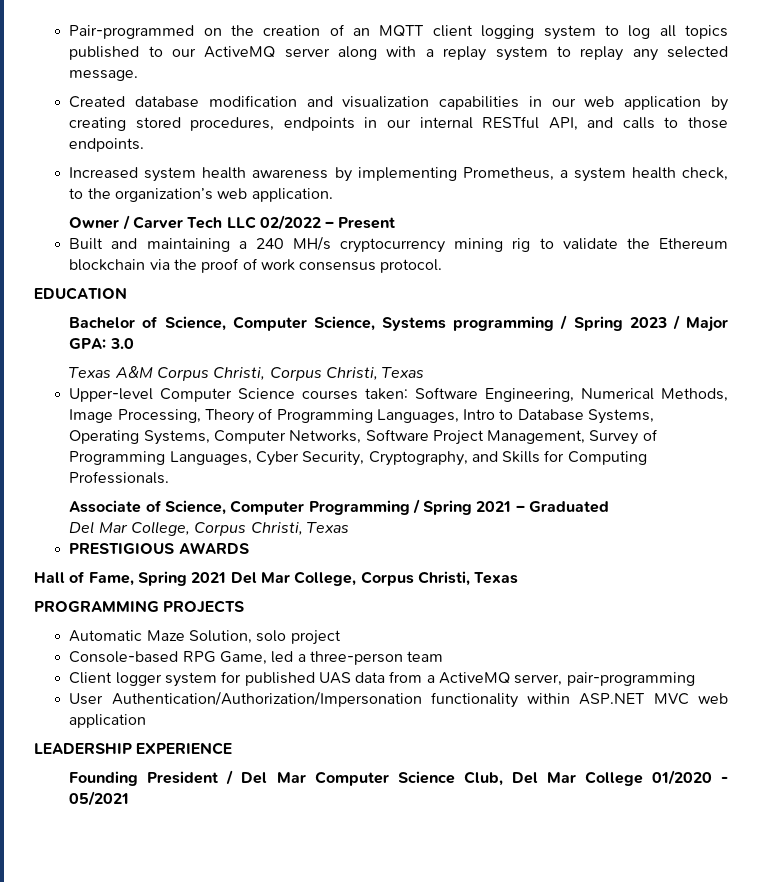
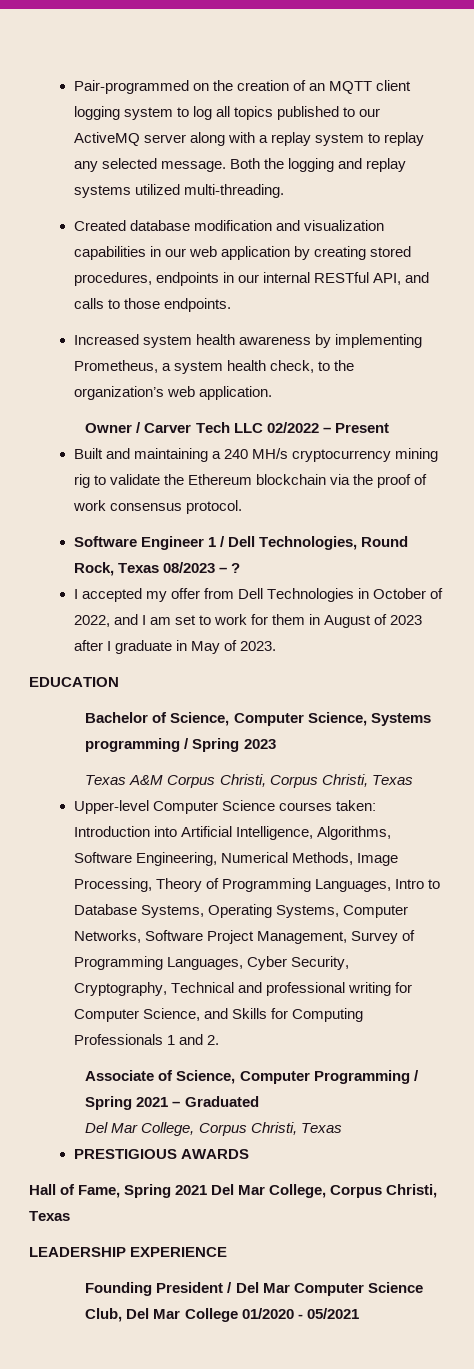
(139, 75) none -> [229,158,407,172] [73,184,284,198] Both the logging and replay systems utilized multi-threading.
(443, 266) none -> [73,536,408,550] [73,562,240,576] [73,588,444,602] [73,614,423,628] [73,640,276,654] // Software Engineer 1 / Dell Technologies, Round Rock, Texas 08/2023 – ? // I accepted my offer from Dell Technologies in October of 2022, and I am set to work for them in August of 2023 after I graduate in May of 2023.
[672,315,728,332] [69,338,134,349] / Major GPA: 3.0 -> (276, 744) none
(409, 394) none -> [73,826,391,840] Introduction into Artificial Intelligence, Algorithms,
[471,450,647,465] [69,471,170,484] and Skills for Computing Professionals. -> [170,982,412,996] [73,1008,363,1022] [73,1034,219,1045] Technical and professional writing for Computer Science, and Skills for Computing Professionals 1 and 2.
[34,600,245,613] [69,630,341,645] [69,651,444,665] [69,671,695,687] [69,691,728,708] [69,714,147,728] // PROGRAMMING PROJECTS // Automatic Maze Solution, solo project // Console-based RPG Game, led a three-person team // Client logger system for published UAS data from a ActiveMQ server, pair-programming // User Authentication/Authorization/Impersonation functionality within ASP.NET MVC web application -> (70, 1216) none

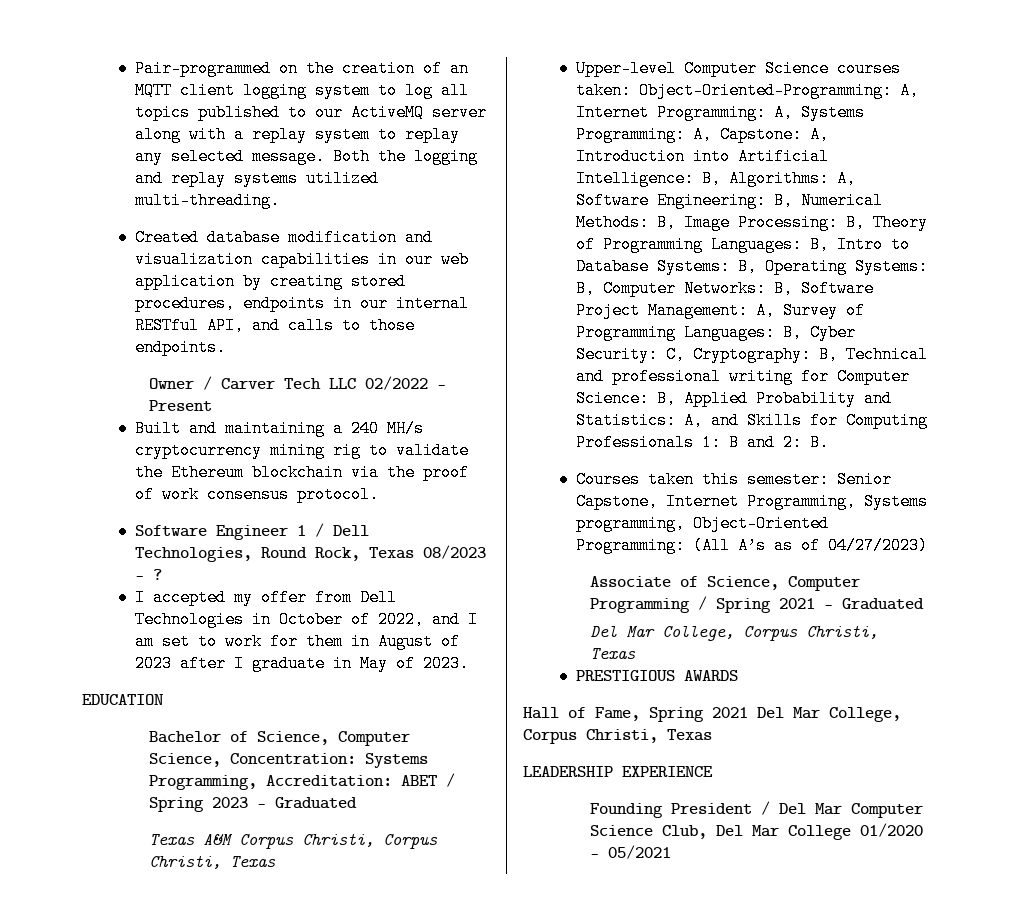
[73,334,422,348] [73,360,354,374] [73,386,272,400] // Increased system health awareness by implementing Prometheus, a system health check, to the organization’s web application. -> (227, 347) none
[370,713,431,726] [85,738,181,752] Systems programming -> [229,753,428,768] [148,775,437,790] Concentration: Systems Programming, Accreditation: ABET
(276, 744) none -> [256,797,357,809] – Graduated
[73,826,391,840] [73,852,398,866] [73,878,152,892] Introduction into Artificial Intelligence, Algorithms, Software Engineering, Numerical Methods, Image Processing, -> [639,82,920,99] [576,104,866,121] [576,126,830,143] [576,148,830,165] [576,170,857,187] [576,192,884,209] [576,214,866,231] Object-Oriented-Programming: A, Internet Programming: A, Systems Programming: A, Capstone: A, Introduction into Artificial Intelligence: B, Algorithms: A, Software Engineering: B, Numerical Methods: B, Image Processing: B,
[314,879,391,892] Languages, -> [711,236,830,253] Languages: B,
[140,904,408,918] [73,930,415,944] [73,956,349,970] [73,982,167,996] Systems, Operating Systems, Computer Networks, Software Project Management, Survey of Programming Languages, Cyber Security, Cryptography, -> [657,258,929,275] [576,280,875,297] [576,302,866,319] [576,324,857,341] [576,346,839,363] Systems: B, Operating Systems: B, Computer Networks: B, Software Project Management: A, Survey of Programming Languages: B, Cyber Security: C, Cryptography: B,
[142,1008,200,1021] Science, -> [576,390,893,407] [576,412,704,429] Science: B, Applied Probability and Statistics: A,
[166,1034,219,1045] 1 and 2. -> [702,434,830,451] [576,471,893,488] [576,493,929,510] [576,515,830,532] [576,537,929,554] 1: B and 2: B. // Courses taken this semester: Senior Capstone, Internet Programming, Systems programming, Object-Oriented Programming: (All A’s as of 04/27/2023)

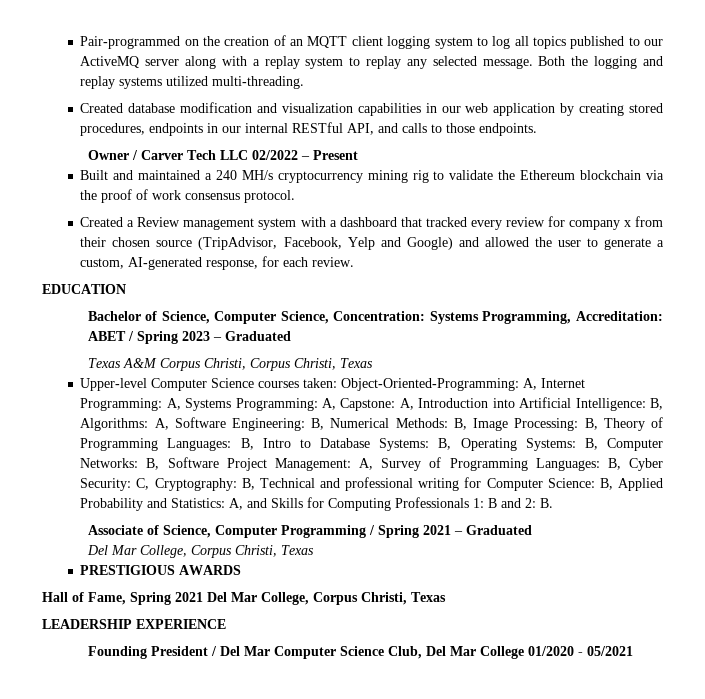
[225,420,326,437] maintaining -> [138,170,201,180] maintained
[135,523,370,540] [135,545,487,562] [135,569,163,580] [135,589,398,606] [135,611,479,628] [135,633,461,650] [135,655,470,672] Software Engineer 1 / Dell Technologies, Round Rock, Texas 08/2023 – ? // I accepted my offer from Dell Technologies in October of 2022, and I am set to work for them in August of 2023 after I graduate in May of 2023. -> [80,216,663,230] [80,237,664,250] [80,256,355,270] Created a Review management system with a dashboard that tracked every review for company x from their chosen source (TripAdvisor, Facebook, Yelp and Google) and allowed the user to generate a custom, AI-generated response, for each review.
[576,471,893,488] [576,493,929,510] [576,515,830,532] [576,537,929,554] // Courses taken this semester: Senior Capstone, Internet Programming, Systems programming, Object-Oriented Programming: (All A’s as of 04/27/2023) -> (554, 503) none

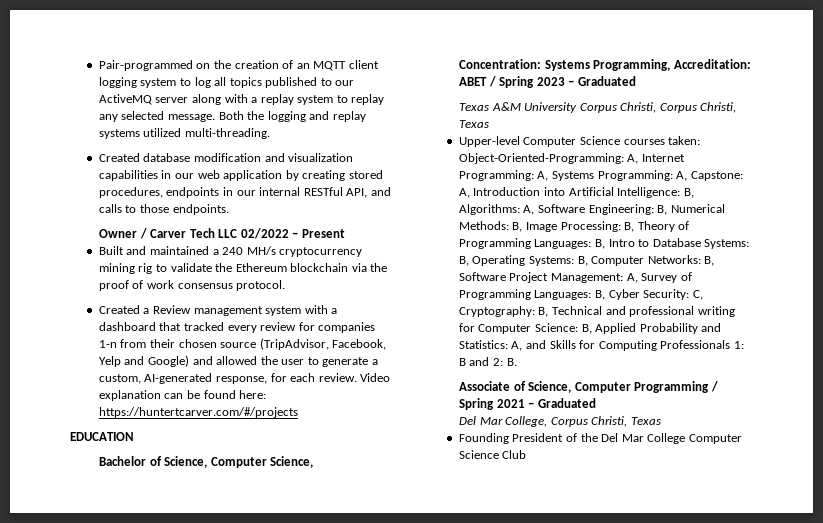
[568,220,631,230] company x -> [318,322,376,333] [98,340,117,348] companies 1-n
(355, 262) none -> [360,373,391,382] [98,390,267,401] [98,407,298,418] Video explanation can be found here: https://huntertcarver.com/#/projects
(157, 363) none -> [524,102,578,113] University
[80,565,242,575] [42,592,446,605] [42,619,226,629] [87,646,633,659] PRESTIGIOUS AWARDS // Hall of Fame, Spring 2021 Del Mar College, Corpus Christi, Texas // LEADERSHIP EXPERIENCE // Founding President / Del Mar Computer Science Club, Del Mar College 01/2020 - 05/2021 -> [458,433,742,444] [458,450,527,459] Founding President of the Del Mar College Computer Science Club

